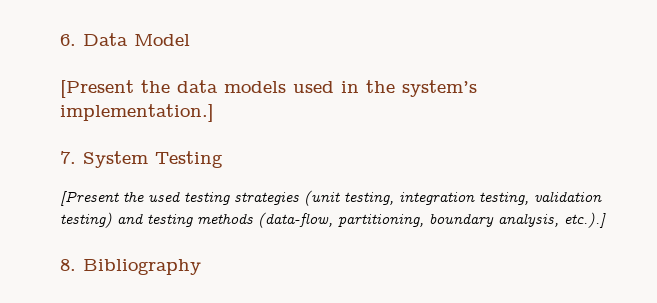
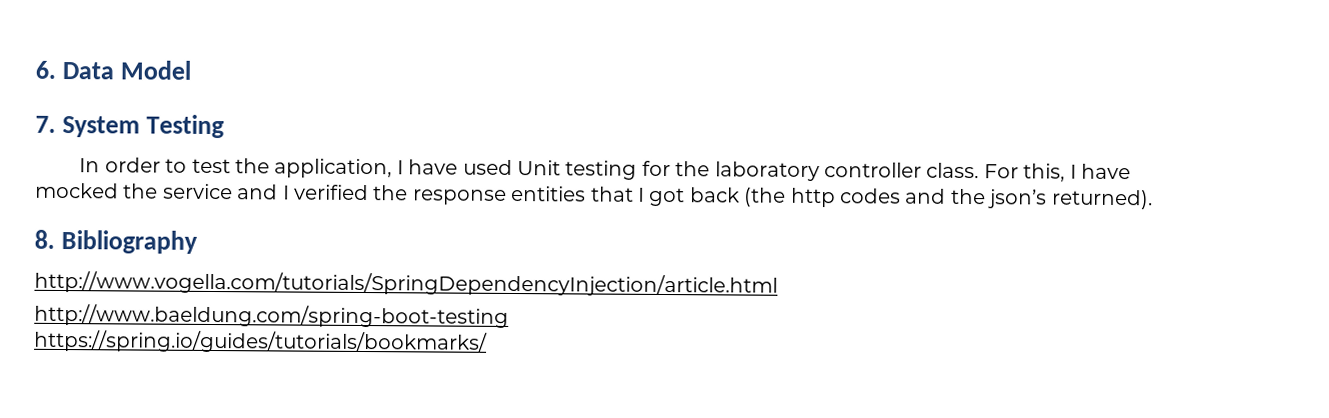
[60,80,477,98] [60,104,214,122] [60,151,223,168] [60,190,602,206] [60,212,606,228] [Present the data models used in the system’s implementation.] // 7. System Testing // [Present the used testing strategies (unit testing, integration testing, validation testing) and testing methods (data-flow, partitioning, boundary analysis, etc.).] -> [35,114,226,139] [79,157,1131,182] [35,182,1153,210] 7. System Testing // In order to test the application, I have used Unit testing for the laboratory controller class. For this, I have mocked the service and I verified the response entities that I got back (the http codes and the json’s returned).
(201, 267) none -> [34,270,778,297] [34,303,509,328] [34,329,488,354] // http://www.vogella.com/tutorials/SpringDependencyInjection/article.html // http://www.baeldung.com/spring-boot-testing // https://spring.io/guides/tutorials/bookmarks/

